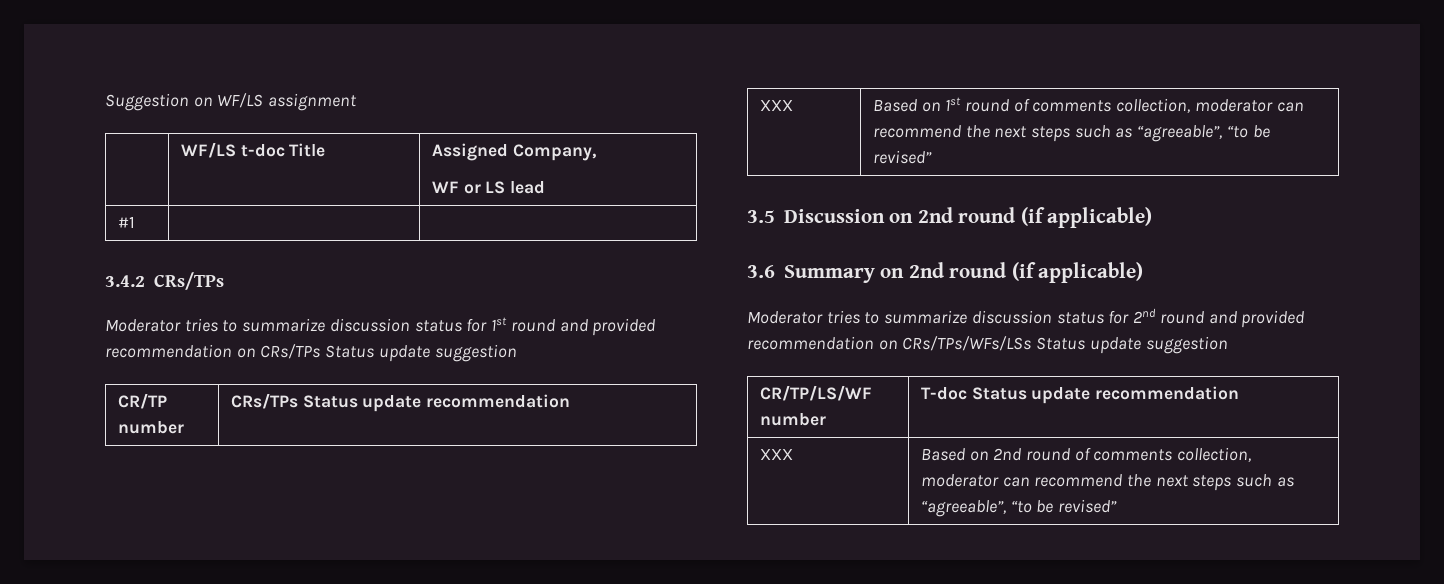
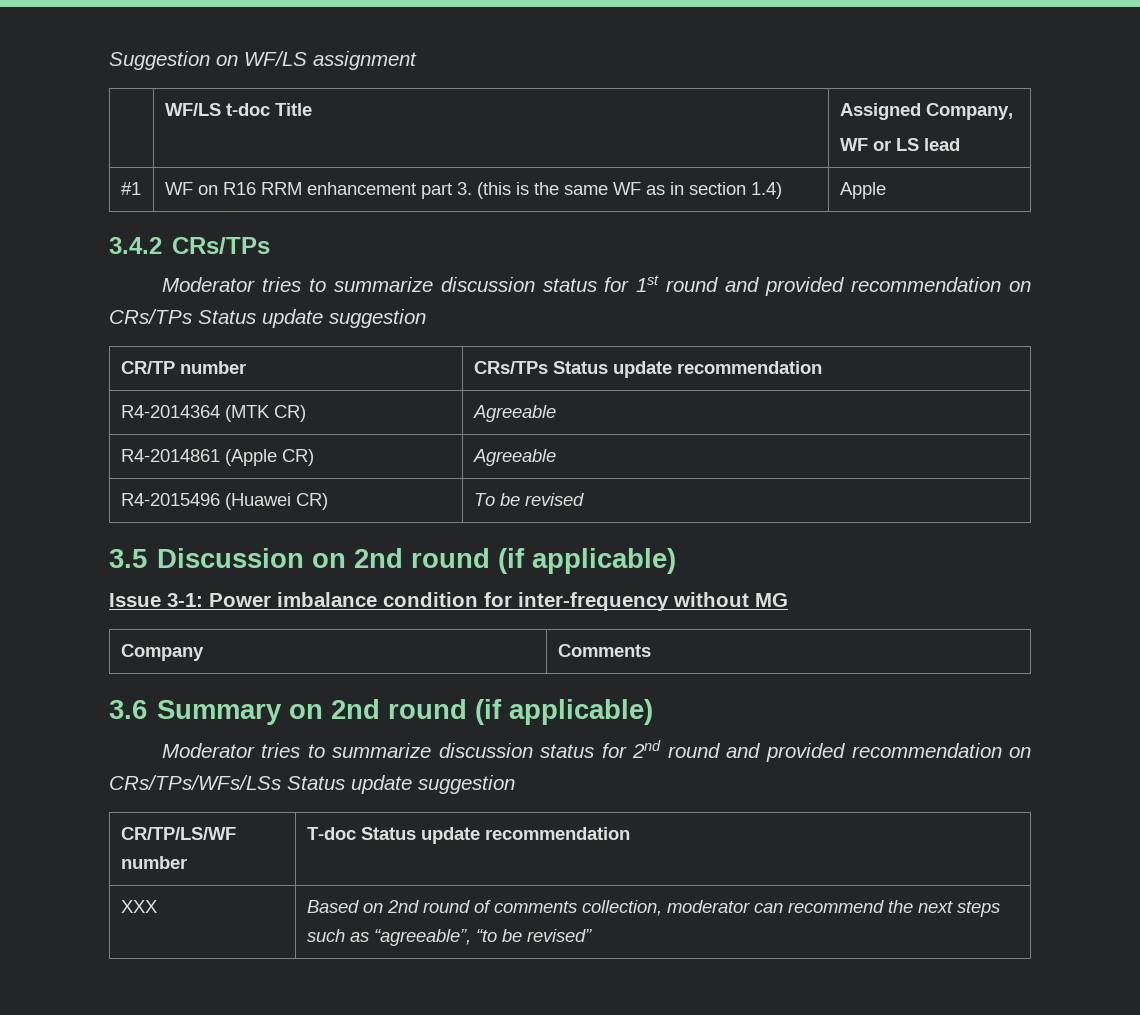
(135, 222) | -> [164,182,782,199] [839,182,886,199] WF on R16 RRM enhancement part 3. (this is the same WF as in section 1.4) | Apple
[759,100,793,111] [872,97,1304,113] [872,125,1270,142] [872,150,932,164] XXX | Based on 1st round of comments collection, moderator can recommend the next steps such as “agreeable”, “to be revised” -> [120,405,306,422] [472,405,556,422] [120,449,314,466] [472,449,556,466] [120,493,328,510] [473,493,584,506] R4-2014364 (MTK CR) | Agreeable // R4-2014861 (Apple CR) | Agreeable // R4-2015496 (Huawei CR) | To be revised
(1153, 217) none -> [109,592,788,611] [120,644,204,661] [557,644,651,657] // Issue 3-1: Power imbalance condition for inter-frequency without MG // Company | Comments

